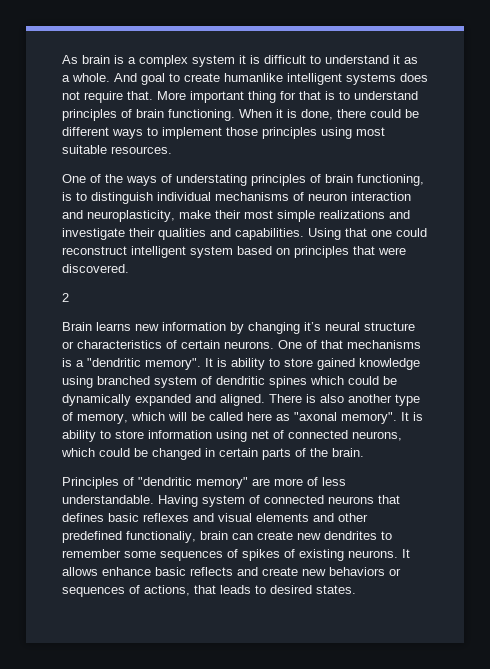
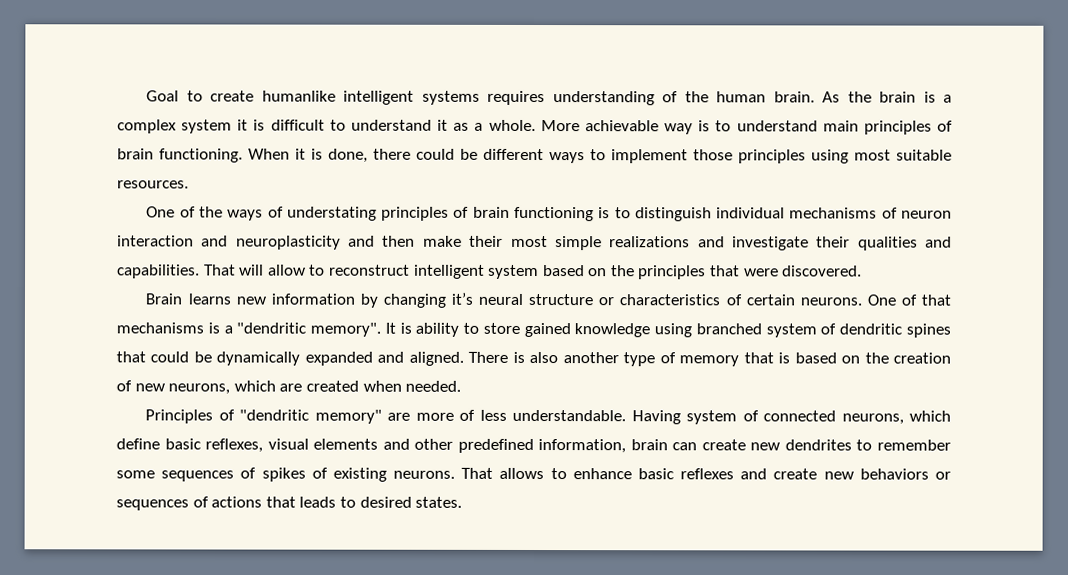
[62,55,78,64] As -> [146,90,872,106] Goal to create humanlike intelligent systems requires understanding of the human brain. As the
[114,73,428,85] [62,91,321,103] And goal to create humanlike intelligent systems does not require that. More important thing for that -> [540,120,694,135] More achievable way
(418, 95) none -> [822,120,859,132] main
[357,174,424,186] functioning, -> [514,206,595,222] functioning
[87,210,175,222] neuroplasticity, -> [235,235,416,250] neuroplasticity and then
[308,228,427,240] Using that one could -> [203,264,326,276] That will allow to
(290, 251) none -> [610,265,635,277] the
[62,293,69,302] // 2 -> (863, 271) none
[310,376,344,385] which -> [116,351,146,363] that
[77,412,423,424] [62,430,402,442] [61,448,364,460] memory, which will be called here as "axonal memory". It is ability to store information using net of connected neurons, which could be changed in certain parts of the brain. -> [679,352,952,367] [116,380,462,395] memory that is based on the creation of new neurons, which are created when needed.
[328,495,400,504] [62,513,214,522] neurons that defines basic reflexes and -> [841,410,951,425] [116,438,264,453] neurons, which define basic reflexes,
[126,531,196,543] functionaliy, -> [538,439,627,454] information,
[402,549,410,558] [62,567,98,576] It allows -> [461,467,567,480] That allows to
[190,567,233,576] reflects -> [680,468,735,480] reflexes
[144,585,190,596] actions, -> [211,496,263,508] actions

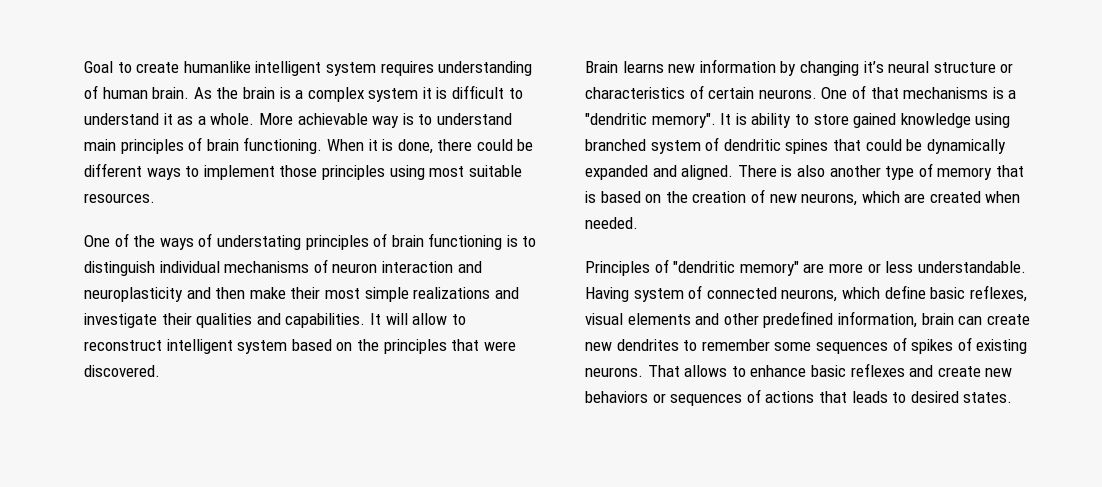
[421,90,480,105] systems -> [325,62,376,76] system
[684,91,709,103] the -> (98, 92) none
[203,264,236,276] That -> [369,313,381,325] It
[459,409,476,421] of -> [867,263,881,273] or

